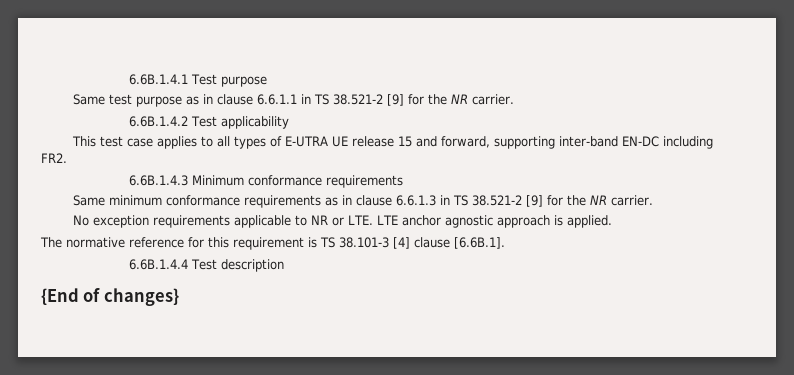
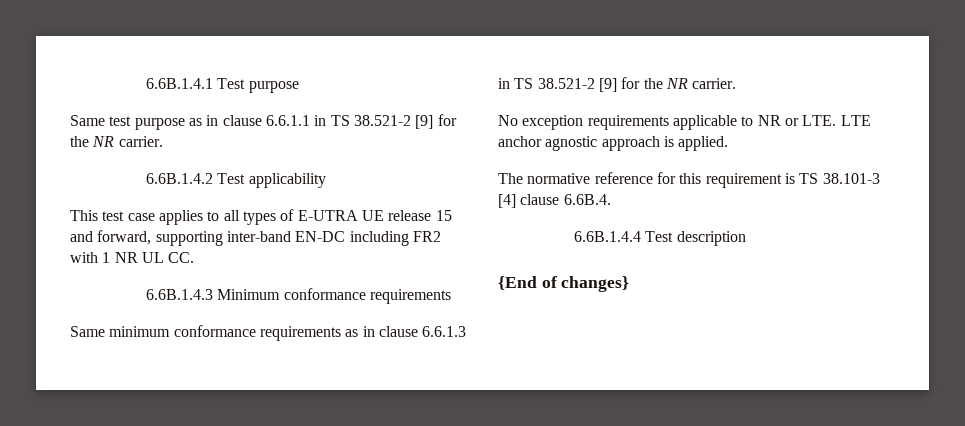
[41,153,67,163] FR2. -> [412,231,441,242] [70,252,195,263] FR2 with 1 NR UL CC.
[454,237,505,249] [6.6B.1]. -> [563,194,611,205] 6.6B.4.

